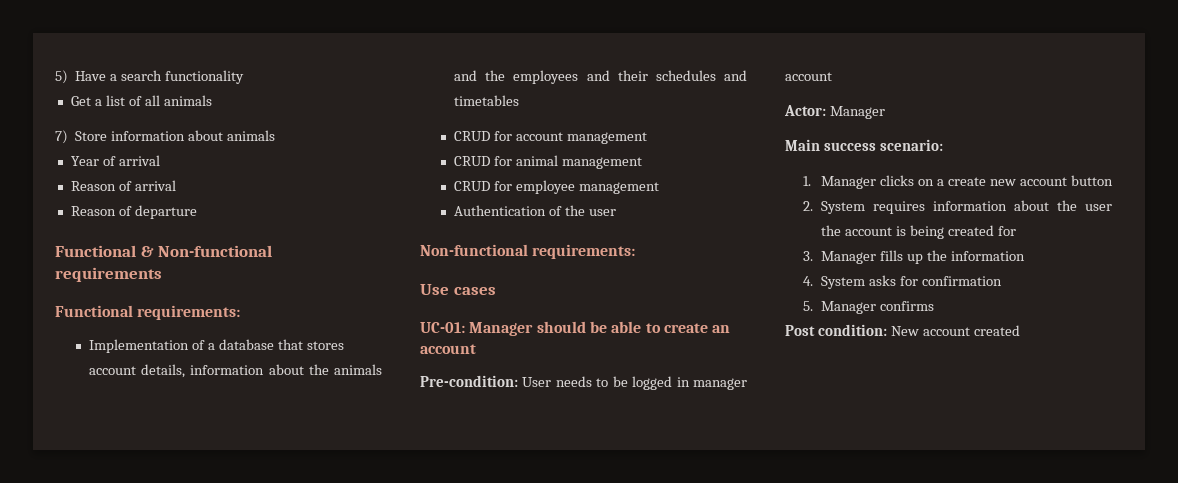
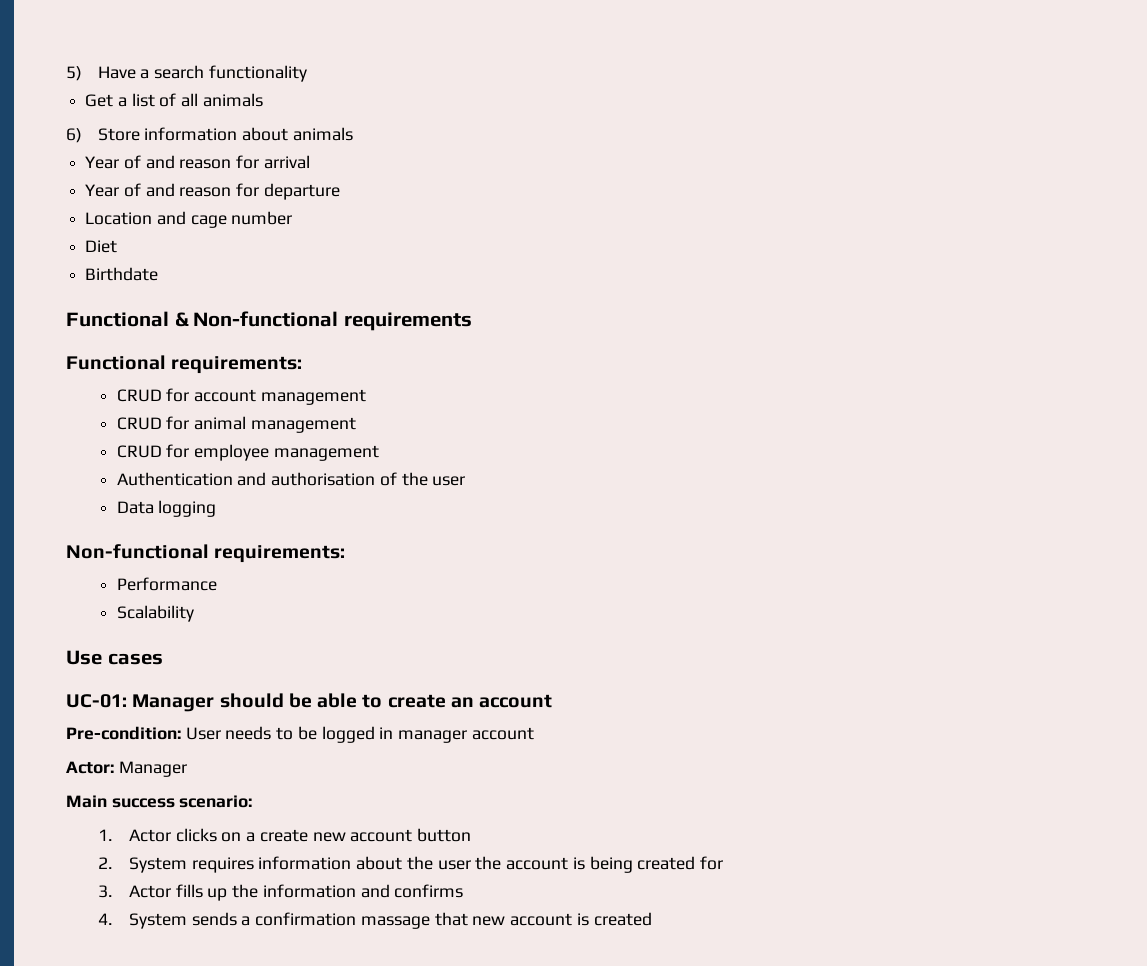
[55,130,68,144] 7) -> [66,128,82,143] 6)
[118,155,160,166] [70,180,176,191] [70,205,197,219] arrival // Reason of arrival // Reason of departure -> [145,155,310,169] [85,183,340,200] [85,211,293,228] [85,240,118,253] [85,267,159,281] and reason for arrival // Year of and reason for departure // Location and cage number // Diet // Birthdate
[89,339,344,353] [89,364,382,378] [454,70,747,84] [454,95,520,106] // Implementation of a database that stores account details, information about the animals and the employees and their schedules and timetables -> (303, 365) none
(547, 210) none -> [237,472,376,486] and authorisation
(616, 212) none -> [116,500,217,517] // Data logging
(636, 251) none -> [116,577,217,591] [116,605,194,622] // Performance // Scalability
[821,176,877,189] Manager -> [129,829,172,842] Actor
[821,251,877,264] Manager -> [129,885,172,898] Actor
(1025, 256) none -> [360,884,464,898] and confirms
[869,275,919,286] asks for -> [191,912,251,926] sends a
[803,301,935,314] [785,324,970,336] // 5. Manager confirms // Post condition: New account -> [360,912,589,929] massage that new account is

